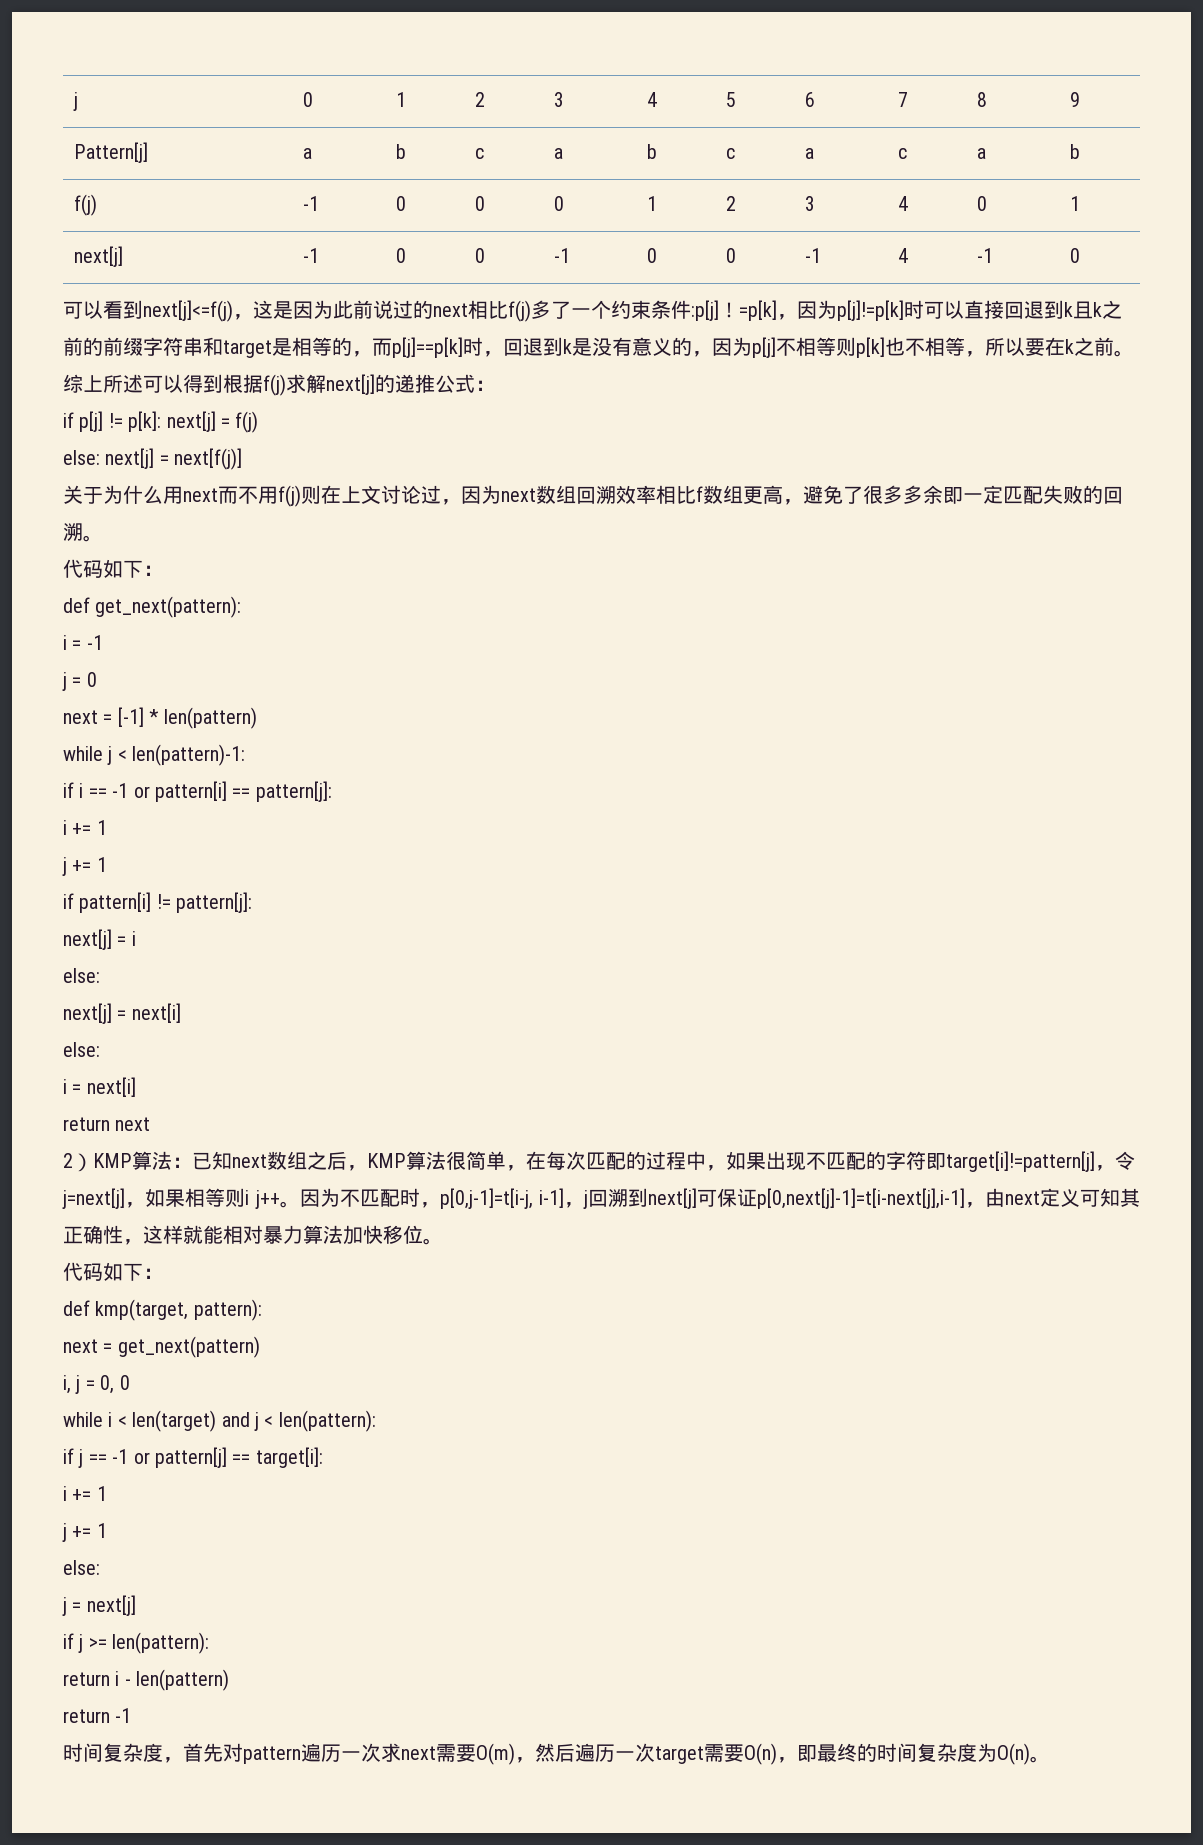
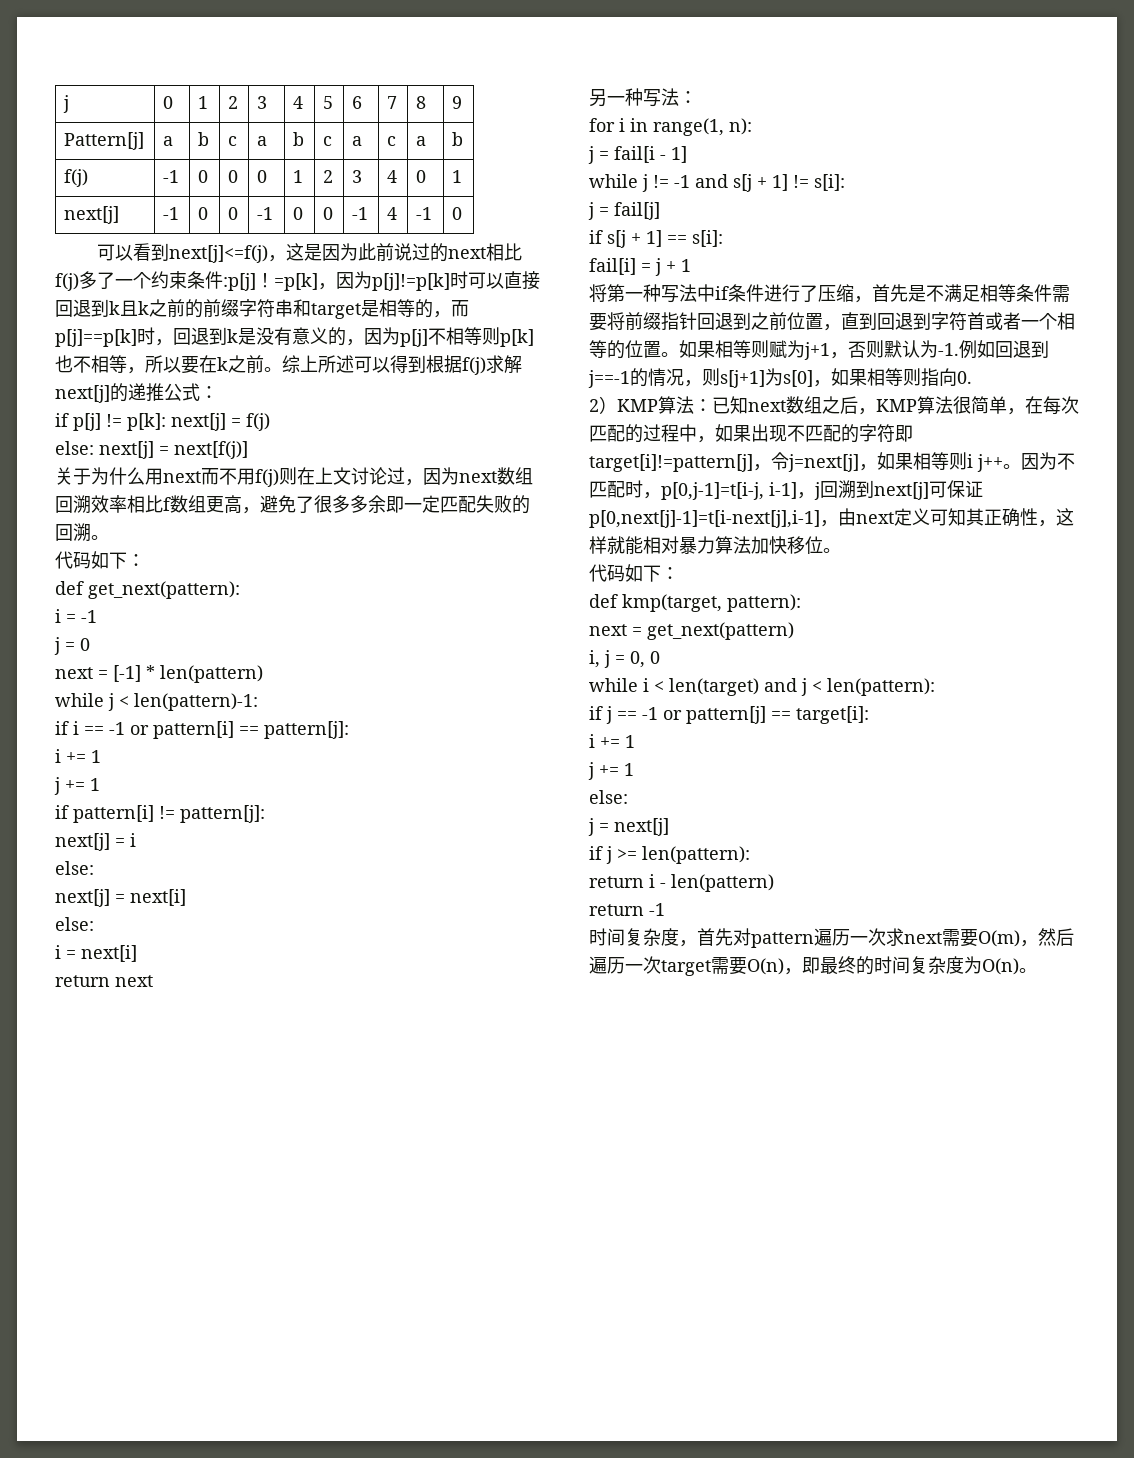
(151, 1124) none -> [589,88,697,107] [589,118,752,136] [588,146,687,164] [589,174,845,192] [588,202,660,220] [589,230,723,248] [589,258,691,276] [589,284,1070,303] [589,312,1075,331] [589,340,1049,360] [588,368,972,388] // 另一种写法： // for i in range(1, n): // j = fail[i - 1] // while j != -1 and s[j + 1] != s[i]: // j = fail[j] // if s[j + 1] == s[i]: // fail[i] = j + 1 // 将第一种写法中if条件进行了压缩，首先是不满足相等条件需要将前缀指针回退到之前位置，直到回退到字符首或者一个相等的位置。如果相等则赋为j+1，否则默认为-1.例如回退到j==-1的情况，则s[j+1]为s[0]，如果相等则指向0.

